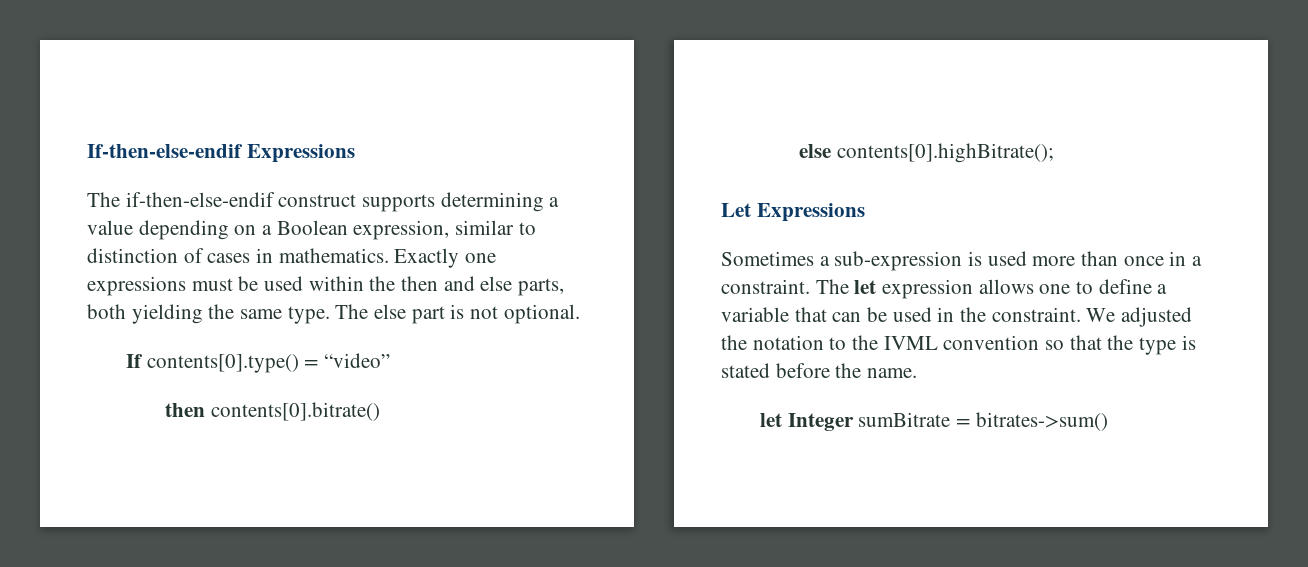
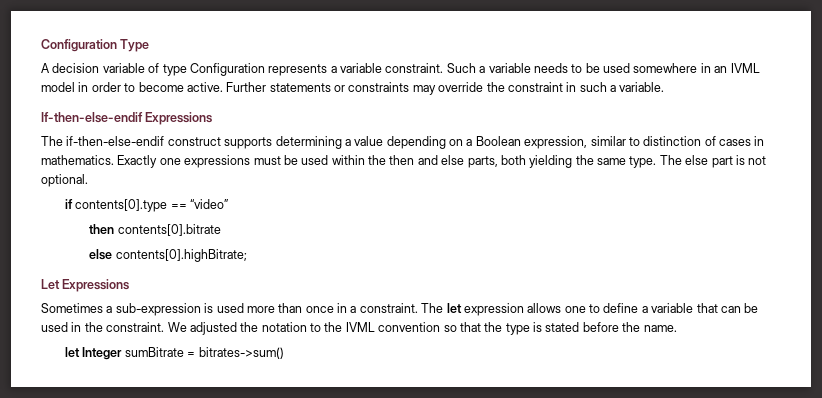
(87, 151) none -> [41,39,150,52] [41,63,760,76] [41,82,665,95] Configuration Type // A decision variable of type Configuration represents a variable constraint. Such a variable needs to be used somewhere in an IVML model in order to become active. Further statements or constraints may override the constraint in such a variable. //
[126,354,319,373] If contents[0].type() = -> [65,199,187,212] if contents[0].type ==
[210,402,380,421] [799,143,1054,163] contents[0].bitrate() // else contents[0].highBitrate(); -> [117,224,221,236] [89,249,247,262] contents[0].bitrate // else contents[0].highBitrate;

